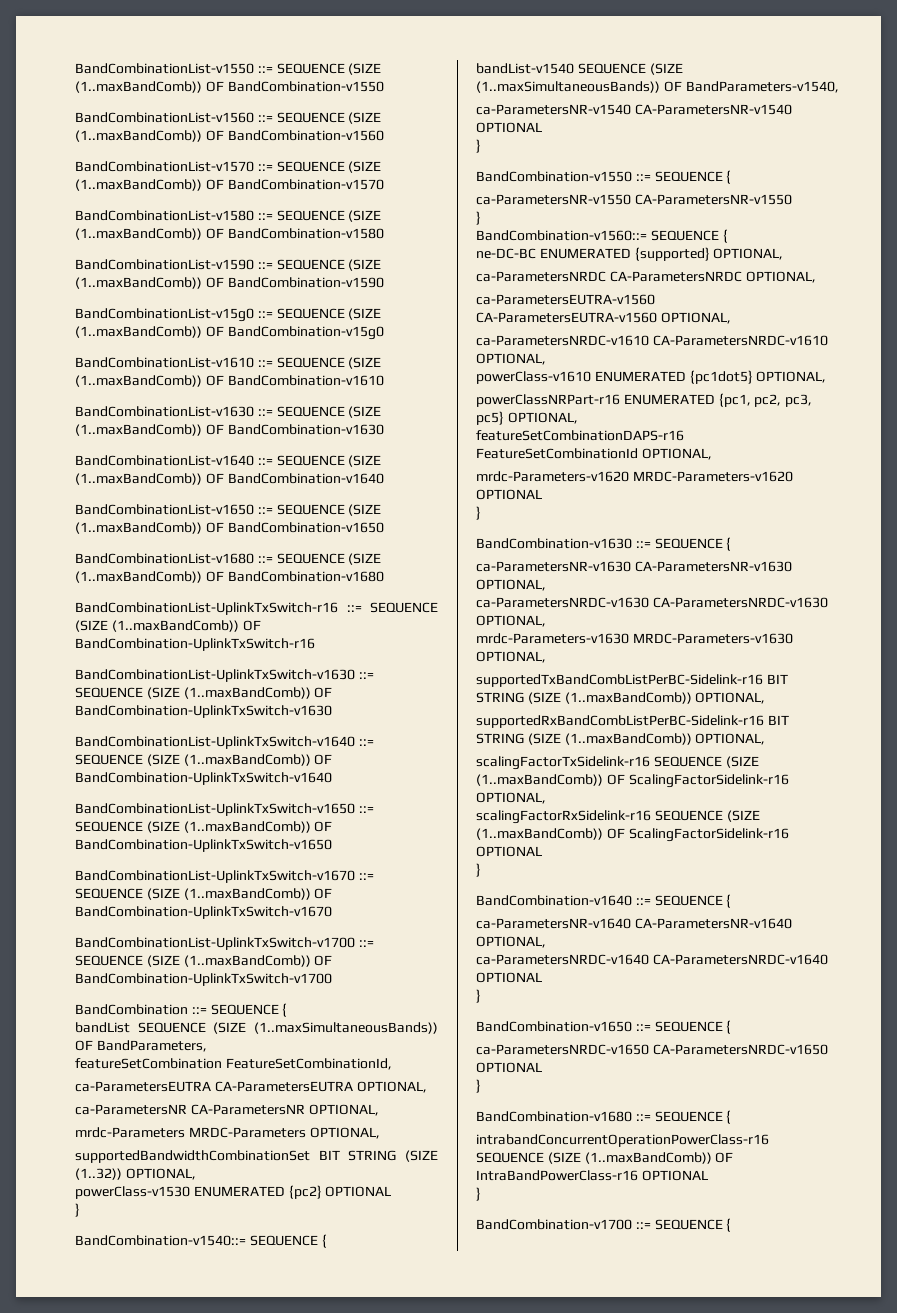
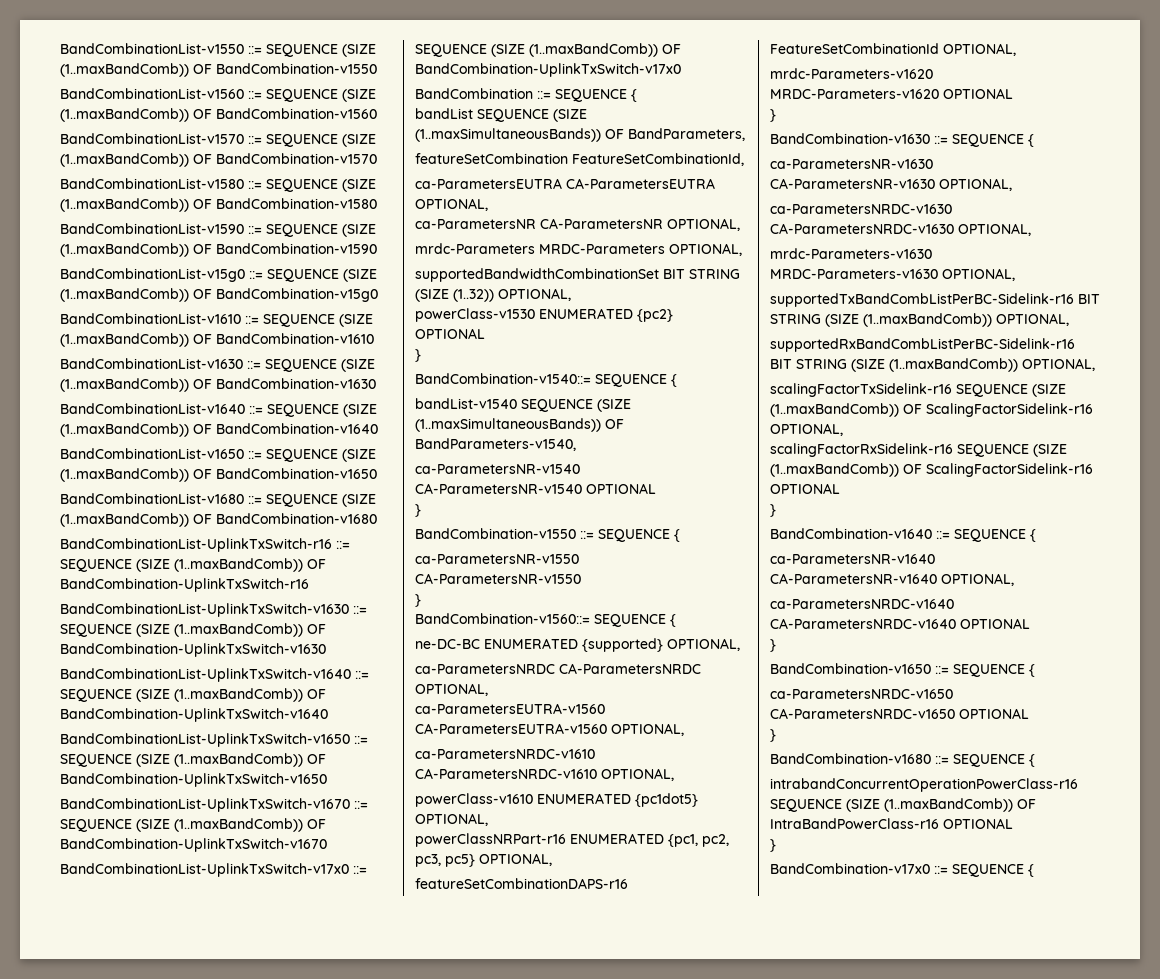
[75,937,374,950] [75,955,333,967] [75,973,332,986] BandCombinationList-UplinkTxSwitch-v1700 ::= SEQUENCE (SIZE (1..maxBandComb)) OF BandCombination-UplinkTxSwitch-v1700 -> [60,863,367,877] [415,43,681,57] [415,63,681,77] BandCombinationList-UplinkTxSwitch-v17x0 ::= SEQUENCE (SIZE (1..maxBandComb)) OF BandCombination-UplinkTxSwitch-v17x0
[476,1219,632,1230] BandCombination-v1700 -> [770,863,930,874] BandCombination-v17x0

